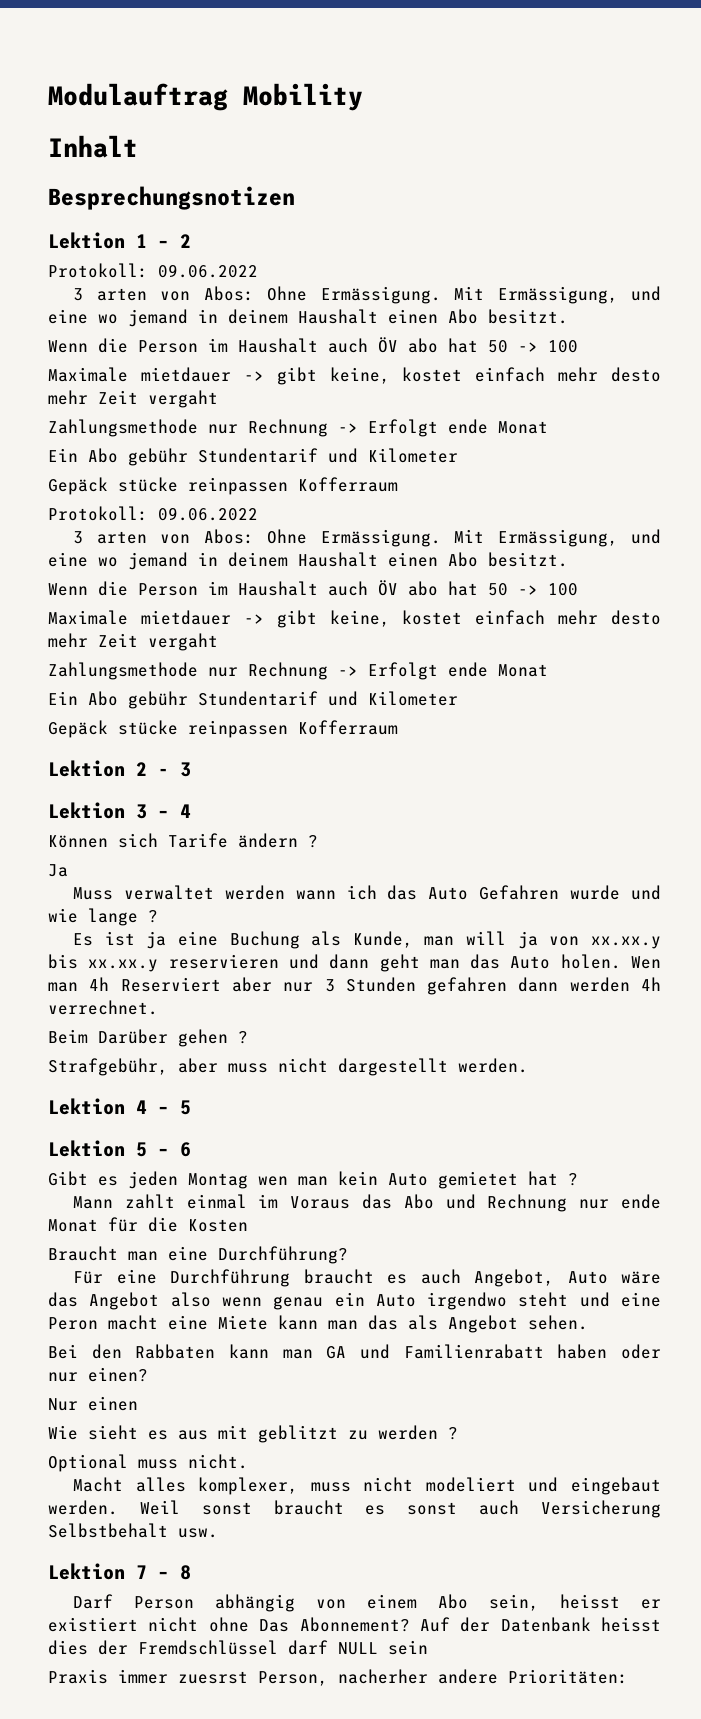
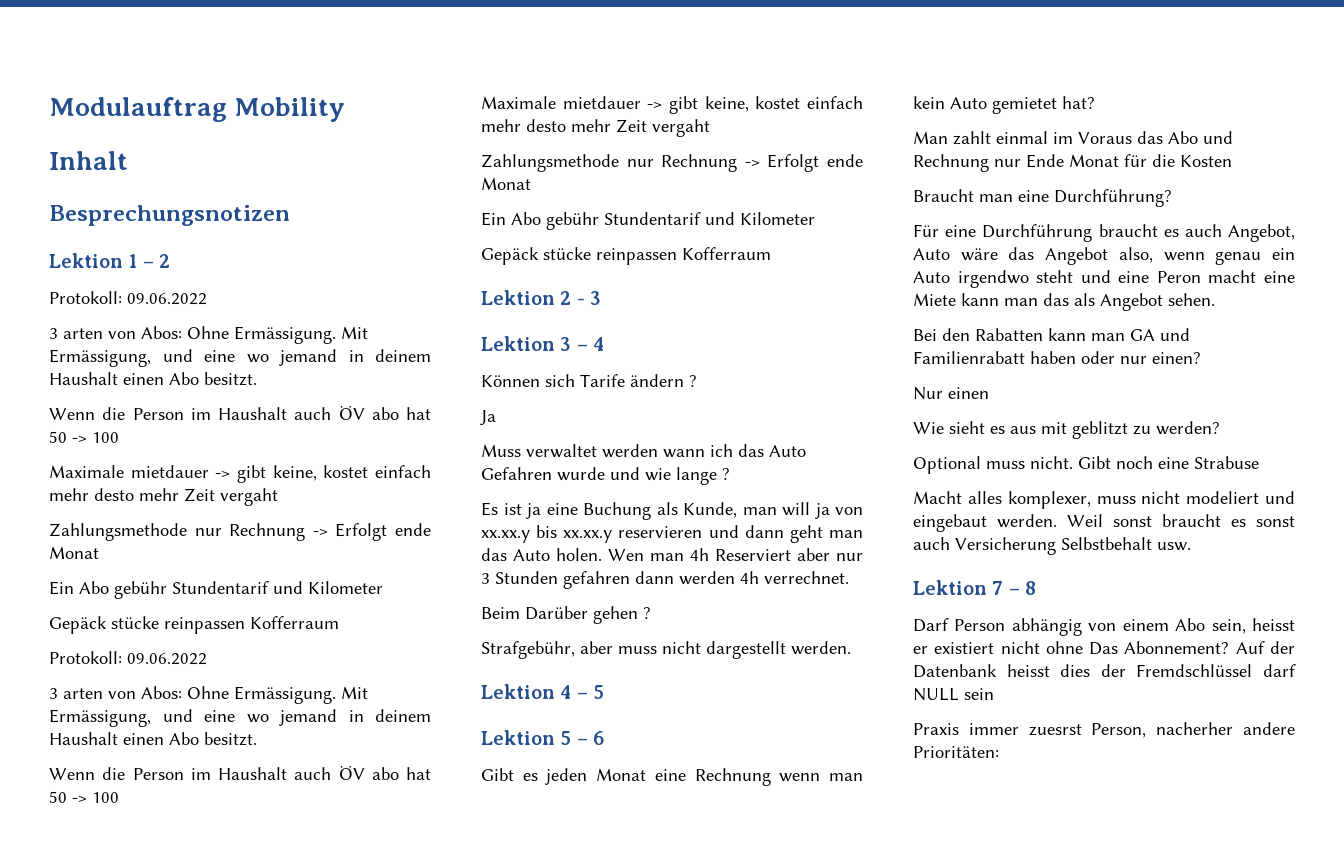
[188,1173,288,1189] Montag wen -> [596,768,821,786] Monat eine Rechnung wenn
[528,1171,578,1186] [73,1196,114,1209] hat ? // Mann -> [1062,96,1095,109] [913,131,948,144] hat? // Man
[621,1194,662,1209] ende -> [1026,154,1064,168] Ende
[170,1292,211,1307] also -> [1118,247,1153,263] also,
[135,1344,216,1359] Rabbaten -> [975,328,1043,341] Rabatten
[378,1425,458,1440] werden ? -> [1156,421,1220,435] werden?
(248, 1461) none -> [1078,456,1259,469] Gibt noch eine Strabuse

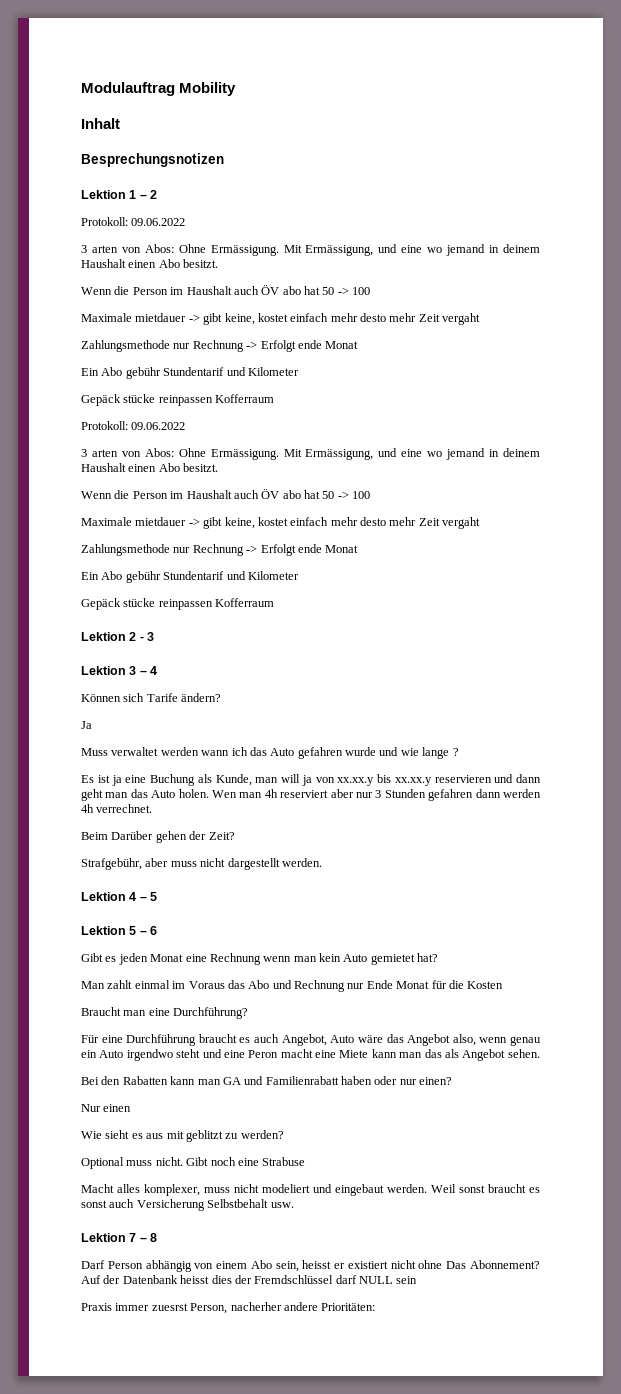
[630,374,697,387] ändern ? -> [181,693,222,702] ändern?
[481,467,552,480] Gefahren -> [297,747,343,759] gefahren
[715,549,791,561] Reserviert -> [280,790,329,798] reserviert
[643,607,651,619] ? -> [189,831,235,840] der Zeit?

